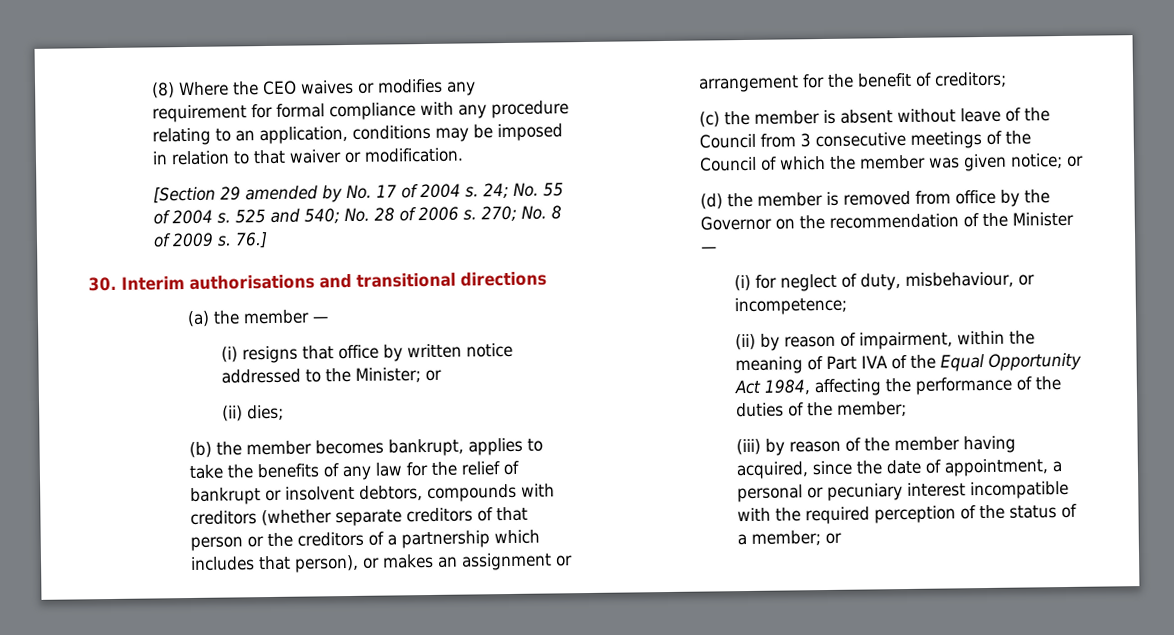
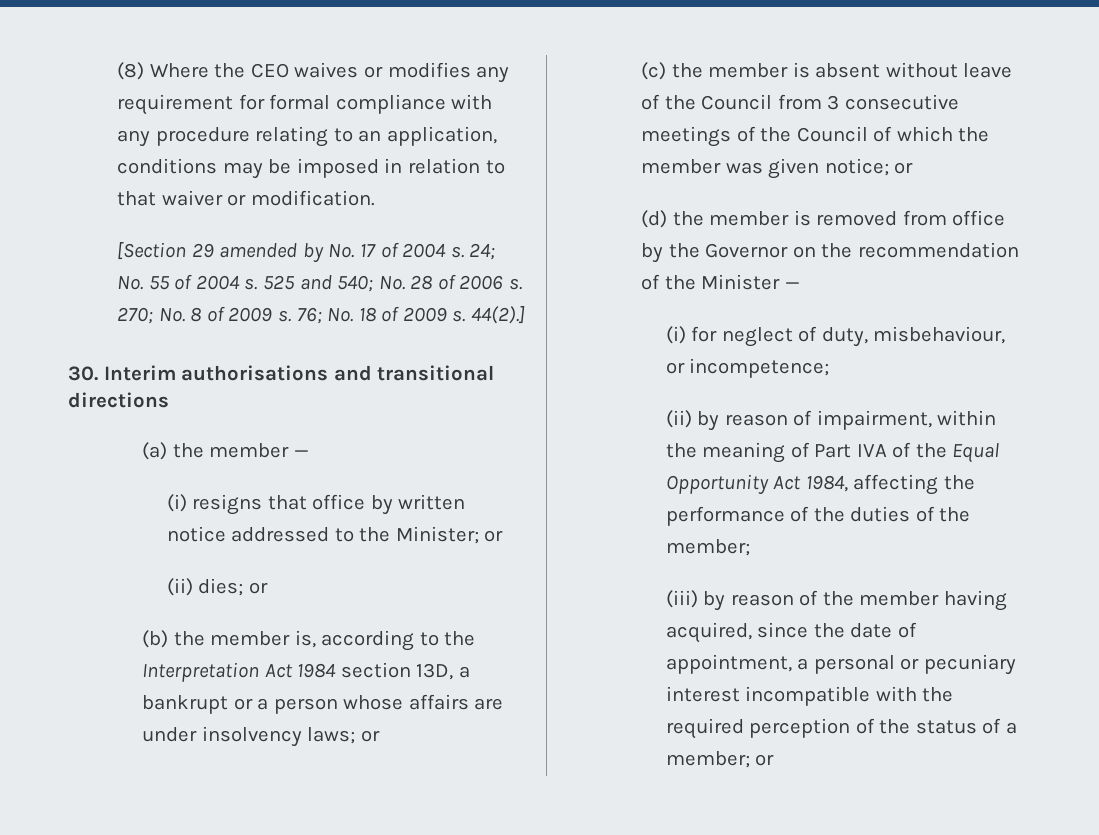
[234,232,268,249] 76.] -> [296,306,525,324] 76; No. 18 of 2009 s. 44(2).]
(284, 412) none -> [248,582,268,594] or
[314,437,543,457] [188,460,519,481] [189,483,555,506] [189,506,528,527] [189,529,540,552] [189,552,573,573] [697,71,1007,93] becomes bankrupt, applies to take the benefits of any law for the relief of bankrupt or insolvent debtors, compounds with creditors (whether separate creditors of that person or the creditors of a partnership which includes that person), or makes an assignment or arrangement for the benefit of creditors; -> [294,630,476,651] [141,662,470,682] [141,694,504,714] [141,726,380,747] is, according to the Interpretation Act 1984 section 13D, a bankrupt or a person whose affairs are under insolvency laws; or

